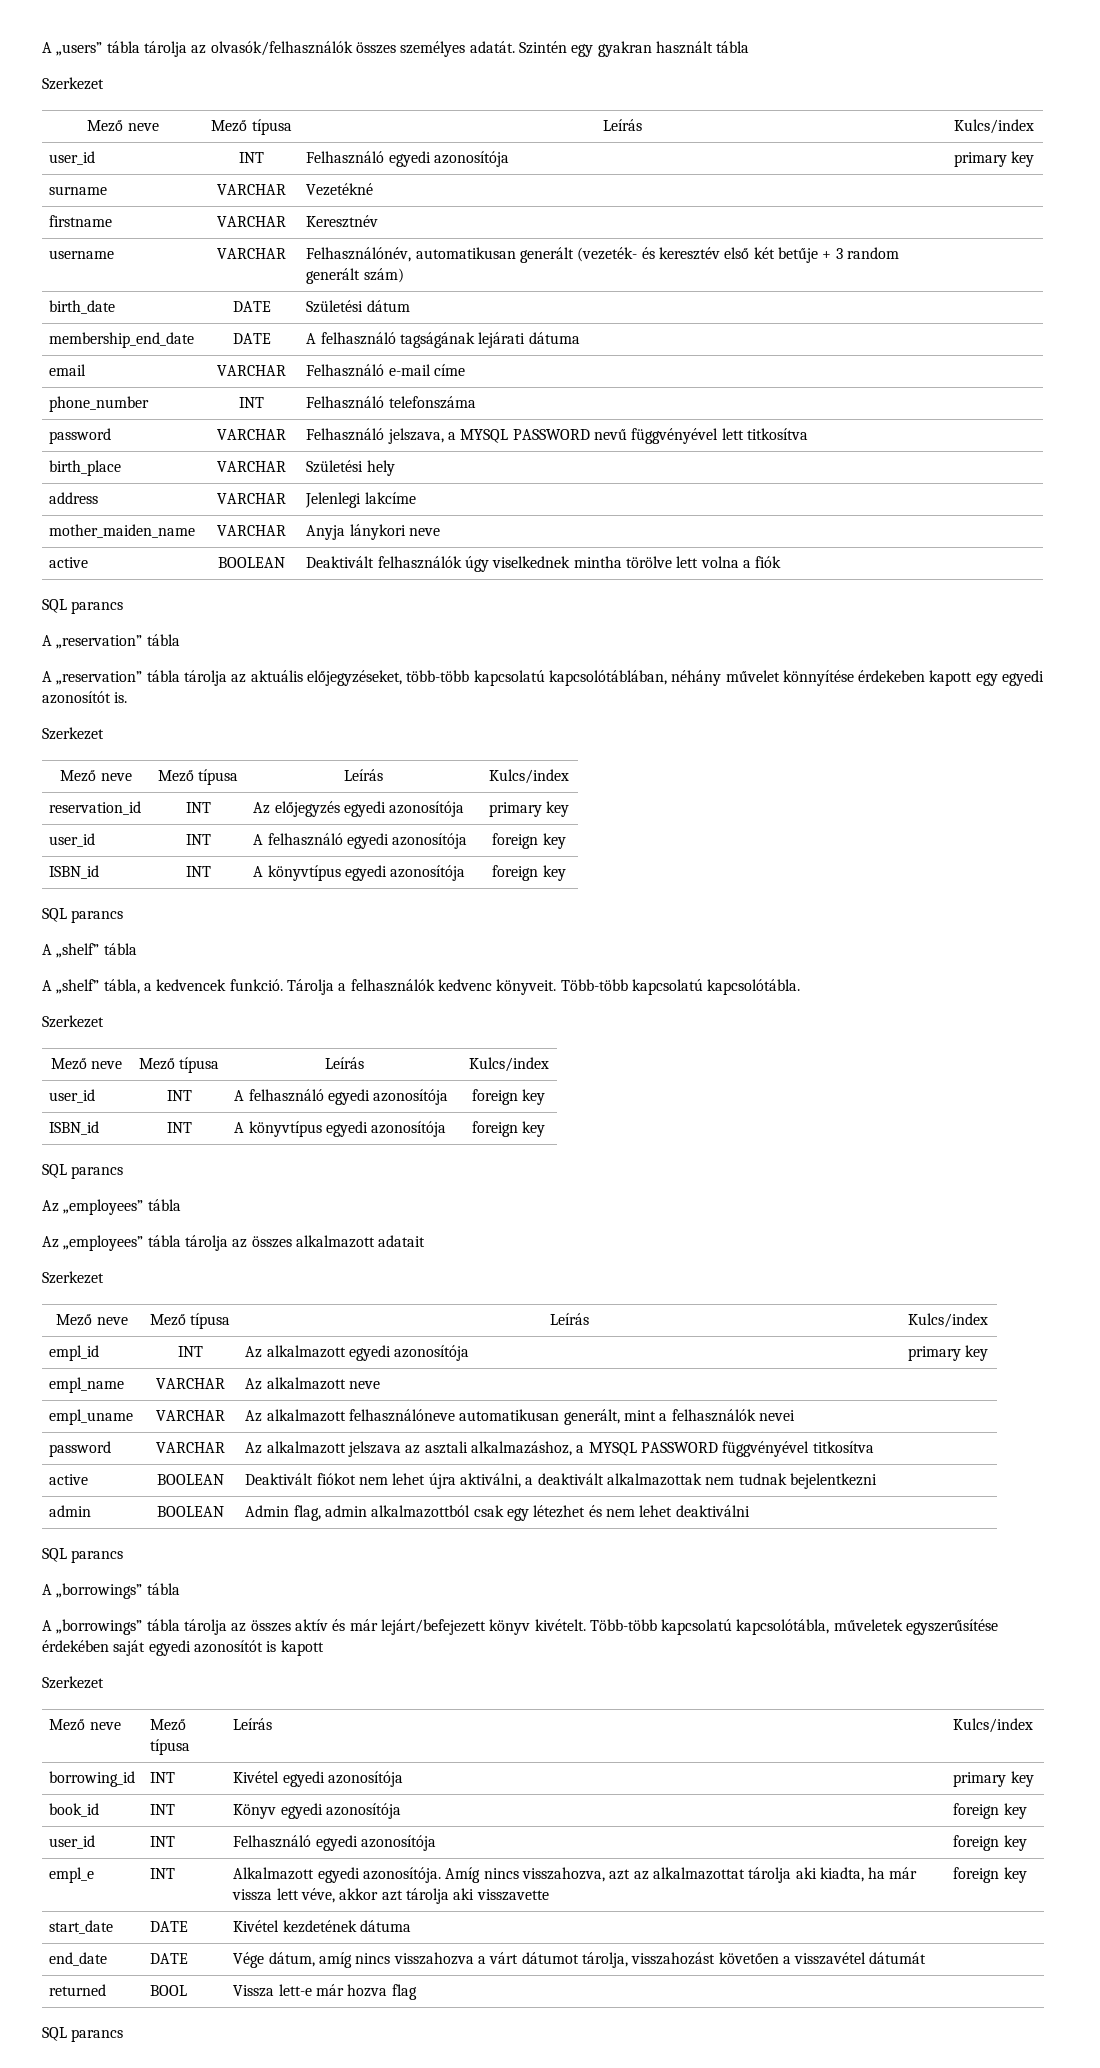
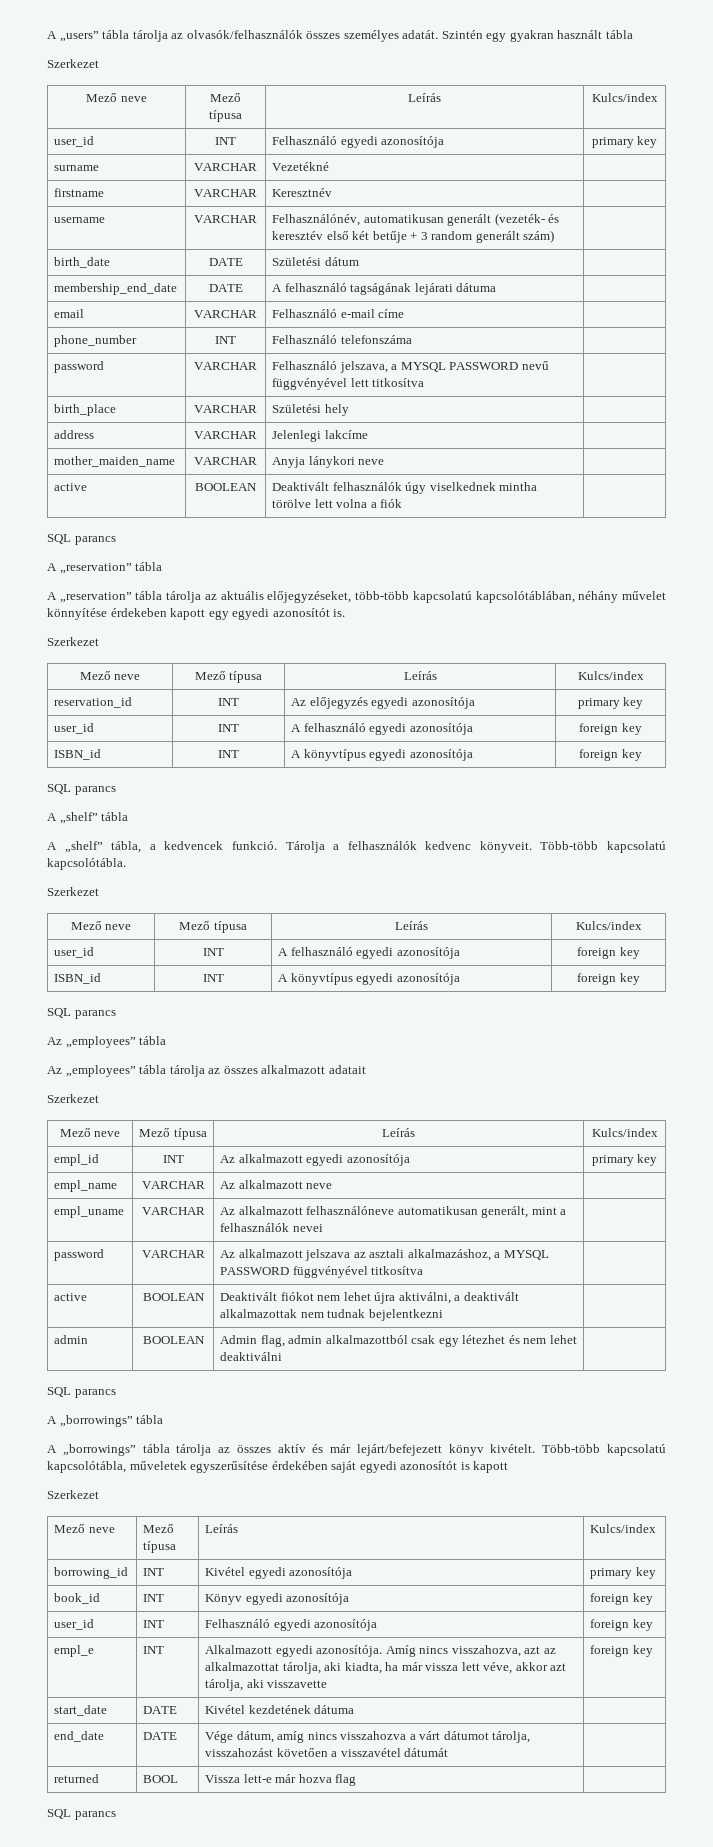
[748,1867,792,1883] tárolja -> [282,1662,321,1674] tárolja,
[405,1888,449,1904] tárolja -> [205,1679,244,1691] tárolja,

